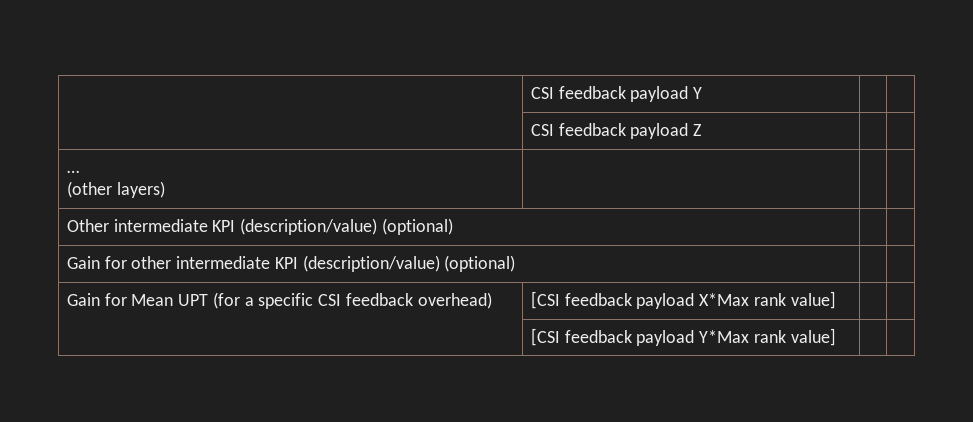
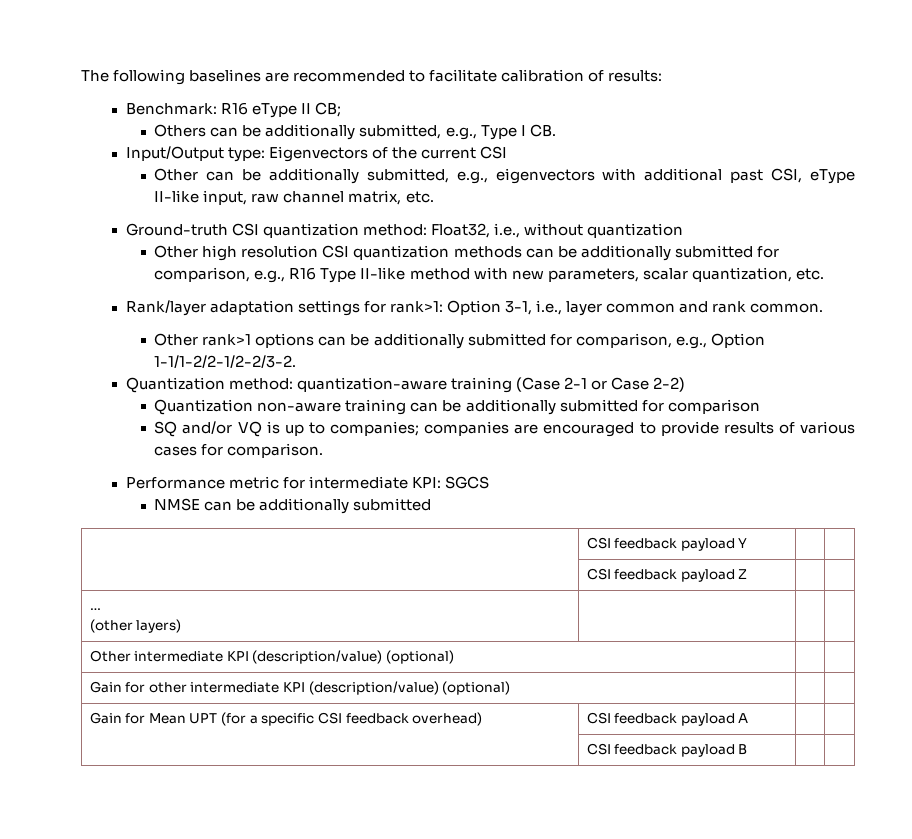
(530, 93) none -> [81,69,663,85] [125,102,342,118] [154,124,556,140] [125,146,508,162] [154,168,855,184] [154,190,434,205] [125,223,684,238] [154,245,779,261] [154,267,824,283] [125,300,824,316] [154,333,765,349] [154,355,297,368] [125,377,686,393] [154,399,760,415] [154,421,855,437] [154,443,324,458] [125,476,490,489] [154,498,432,514] The following baselines are recommended to facilitate calibration of results: // Benchmark: R16 eType II CB; // Others can be additionally submitted, e.g., Type I CB. // Input/Output type: Eigenvectors of the current CSI // Other can be additionally submitted, e.g., eigenvectors with additional past CSI, eType II-like input, raw channel matrix, etc. // Ground-truth CSI quantization method: Float32, i.e., without quantization // Other high resolution CSI quantization methods can be additionally submitted for comparison, e.g., R16 Type II-like method with new parameters, scalar quantization, etc. // Rank/layer adaptation settings for rank>1: Option 3-1, i.e., layer common and rank common. // Other rank>1 options can be additionally submitted for comparison, e.g., Option 1-1/1-2/2-1/2-2/3-2. // Quantization method: quantization-aware training (Case 2-1 or Case 2-2) // Quantization non-aware training can be additionally submitted for comparison // SQ and/or VQ is up to companies; companies are encouraged to provide results of various cases for comparison. // Performance metric for intermediate KPI: SGCS // NMSE can be additionally submitted //
[530,291,836,309] [530,328,836,346] [CSI feedback payload X*Max rank value] | | // | [CSI feedback payload Y*Max rank value] -> [586,712,749,726] [586,743,748,757] CSI feedback payload A | | // | CSI feedback payload B

